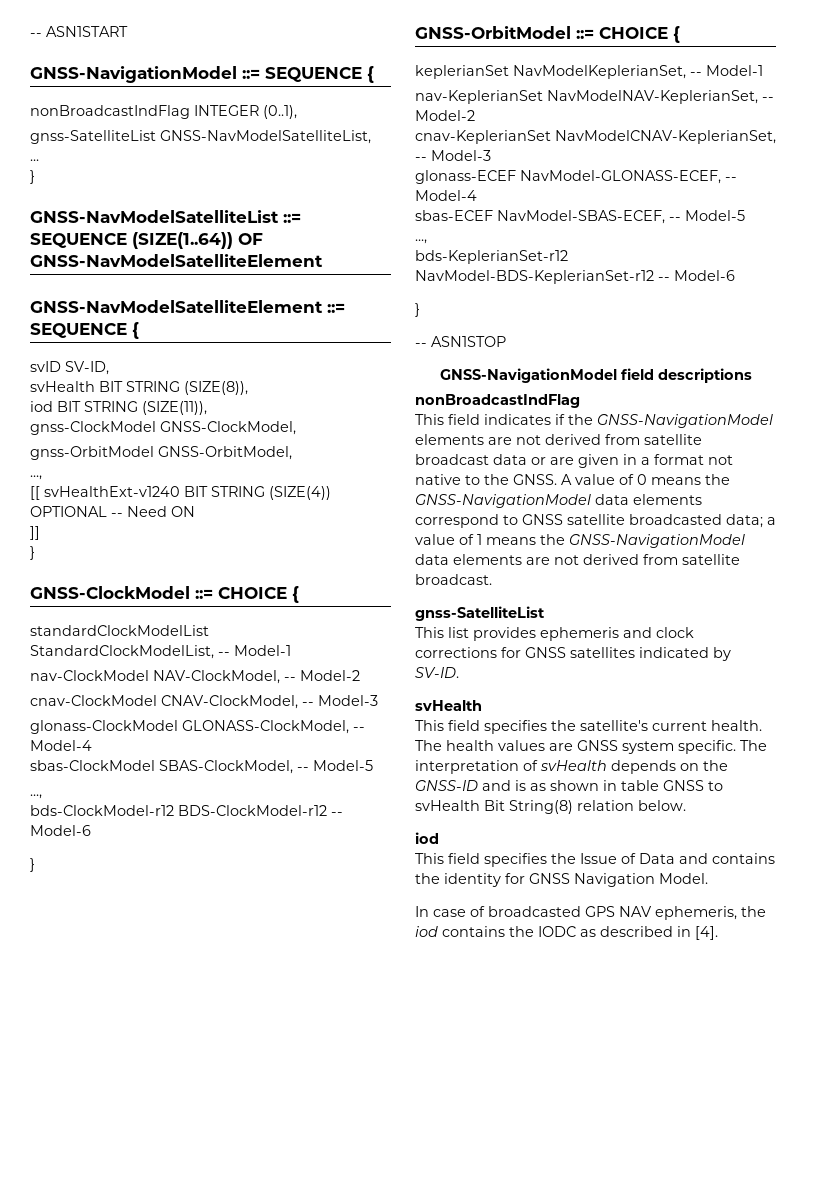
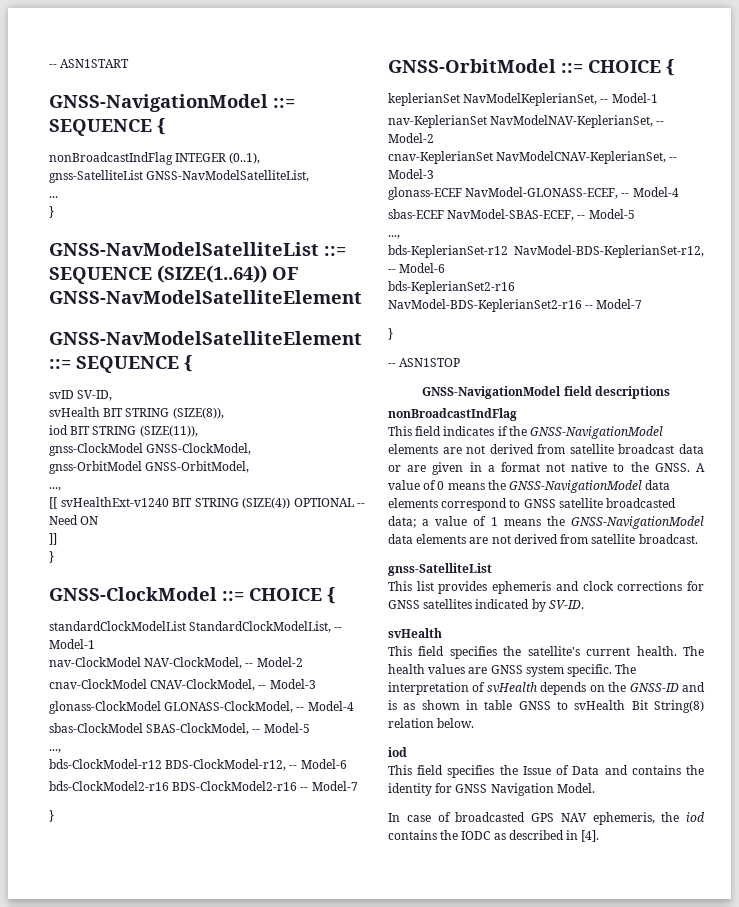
[178,805,343,816] [30,825,91,836] BDS-ClockModel-r12 -- Model-6 -> [165,759,347,771] [49,781,358,791] BDS-ClockModel-r12, -- Model-6 // bds-ClockModel2-r16 BDS-ClockModel2-r16 -- Model-7
[415,270,735,284] NavModel-BDS-KeplerianSet-r12 -- Model-6 -> [514,245,704,258] [388,263,446,273] [388,281,515,294] [388,299,643,312] NavModel-BDS-KeplerianSet-r12, -- Model-6 // bds-KeplerianSet2-r16 NavModel-BDS-KeplerianSet2-r16 -- Model-7

